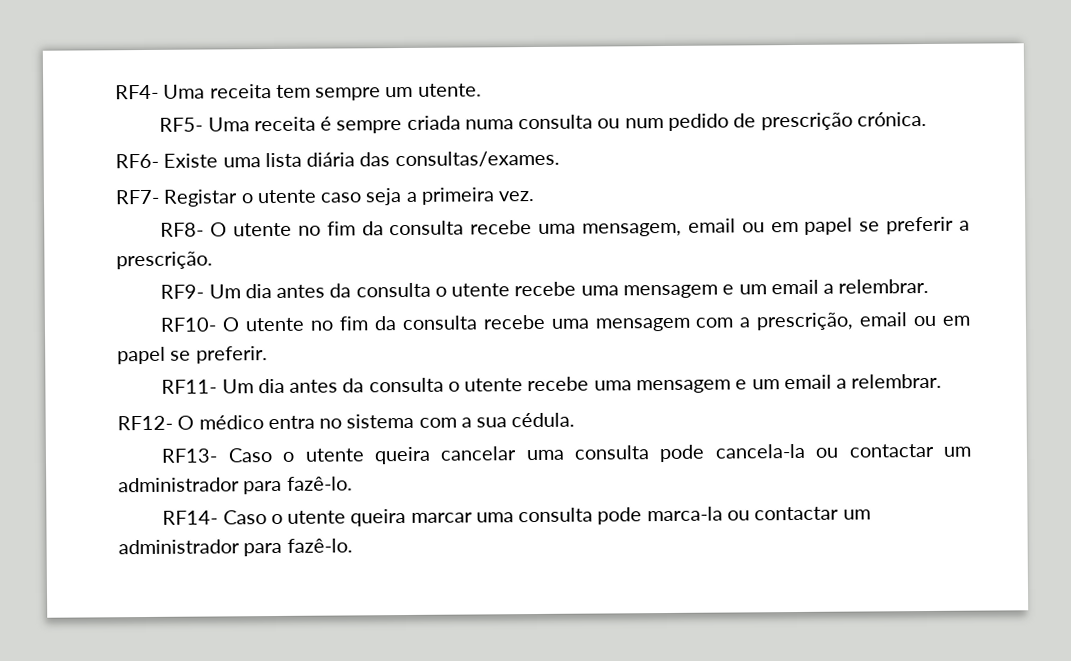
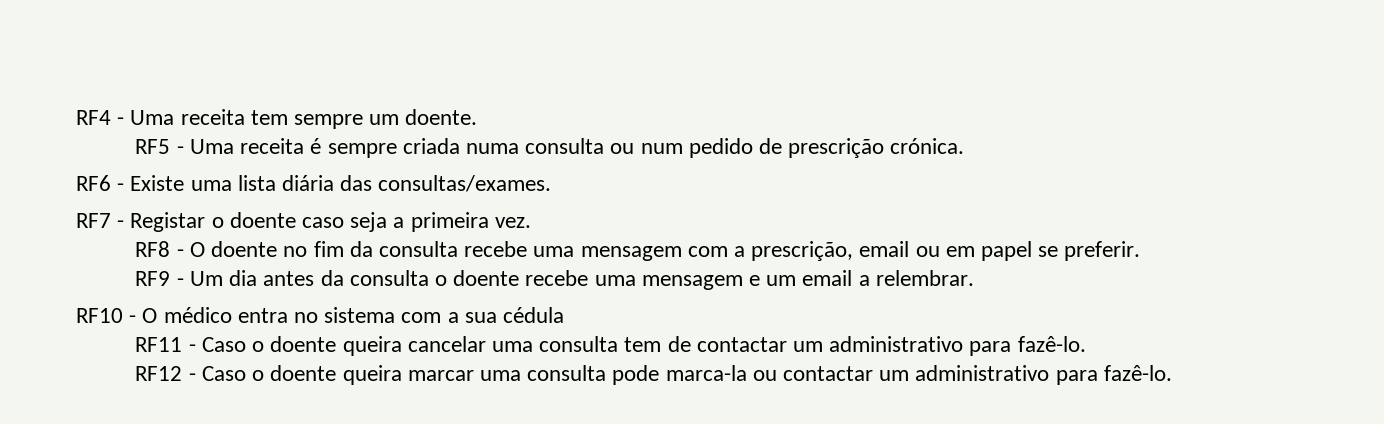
[115,84,159,100] RF4- -> [76,110,125,125] RF4 -
[417,83,482,97] [159,117,204,132] utente. // RF5- -> [405,109,478,125] [135,139,184,154] doente. // RF5 -
[115,153,159,169] RF6- -> [76,175,125,191] RF6 -
[115,189,160,205] RF7- -> [76,213,125,228] RF7 -
[256,189,317,204] utente -> [229,212,296,228] doente
[160,216,971,237] [116,251,213,270] [160,278,930,299] [160,317,305,332] RF8- O utente no fim da consulta recebe uma mensagem, email ou em papel se preferir a prescrição. // RF9- Um dia antes da consulta o utente recebe uma mensagem e um email a relembrar. // RF10- O utente -> [135,241,278,257] RF8 - O doente
[161,373,943,394] [117,415,173,431] RF11- Um dia antes da consulta o utente recebe uma mensagem e um email a relembrar. // RF12- -> [135,270,974,290] [76,308,137,323] RF9 - Um dia antes da consulta o doente recebe uma mensagem e um email a relembrar. // RF10 -
[511,412,576,428] [161,448,364,463] cédula. // RF13- Caso o utente -> [503,307,565,323] [135,336,337,352] cédula // RF11 - Caso o doente
[659,443,971,463] [118,477,240,493] pode cancela-la ou contactar um administrador -> [624,336,964,352] tem de contactar um administrativo
[162,510,347,525] RF14- Caso o utente -> [135,365,337,381] RF12 - Caso o doente
[118,539,240,555] administrador -> [915,365,1050,381] administrativo

